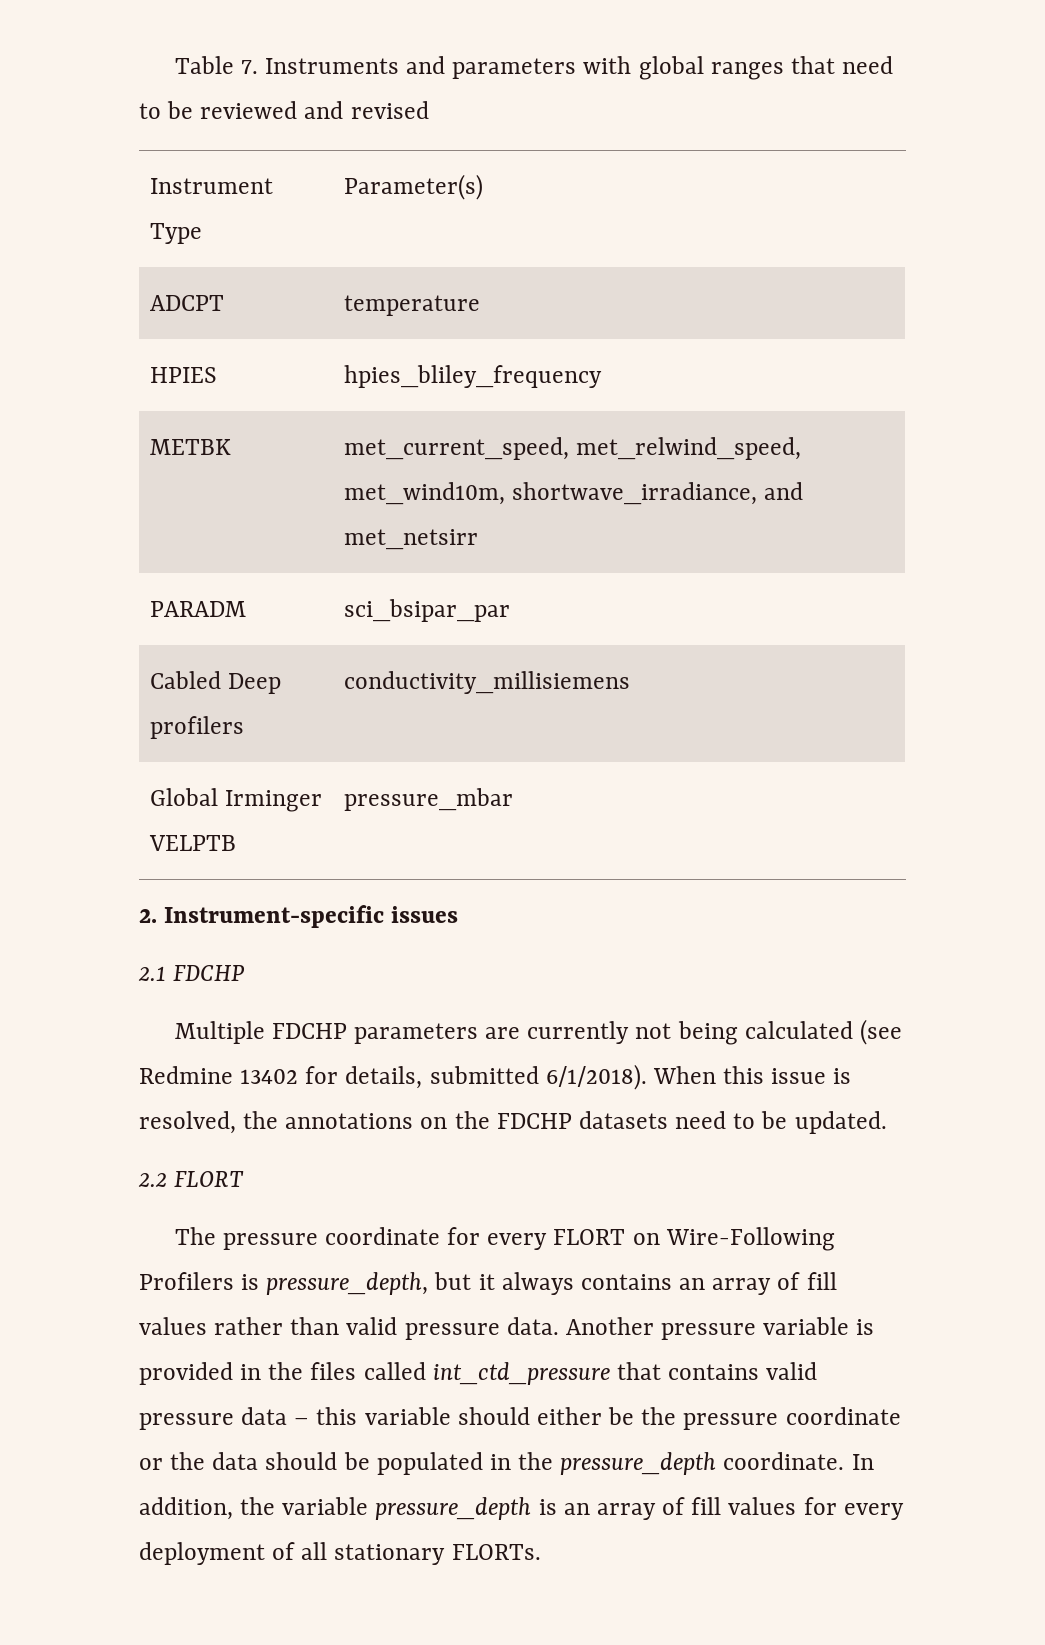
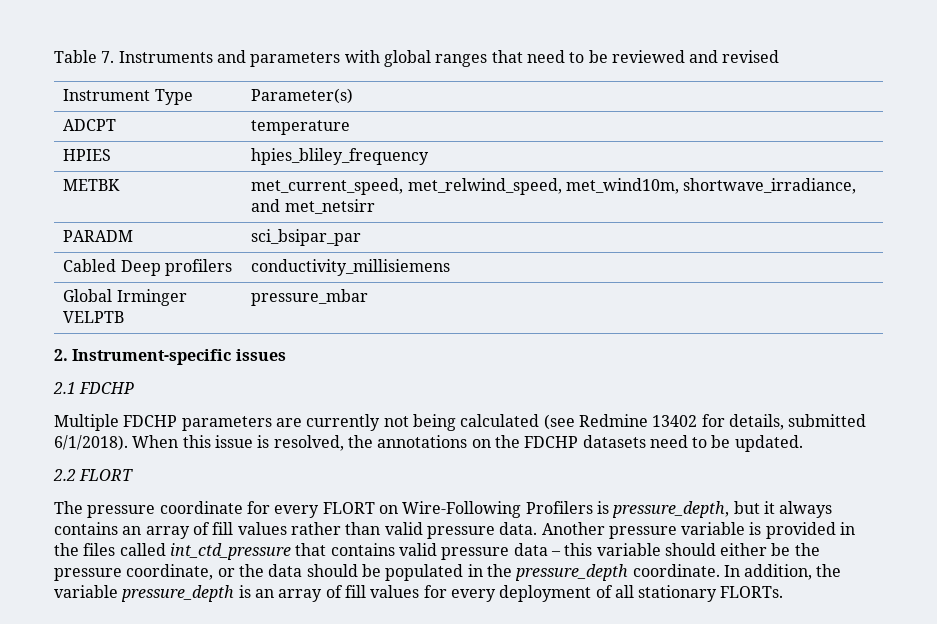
[785,1407,901,1425] coordinate -> [126,564,214,580] coordinate,

